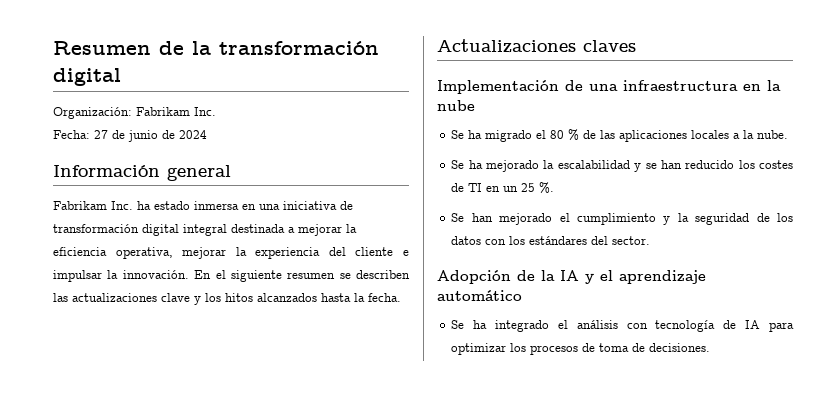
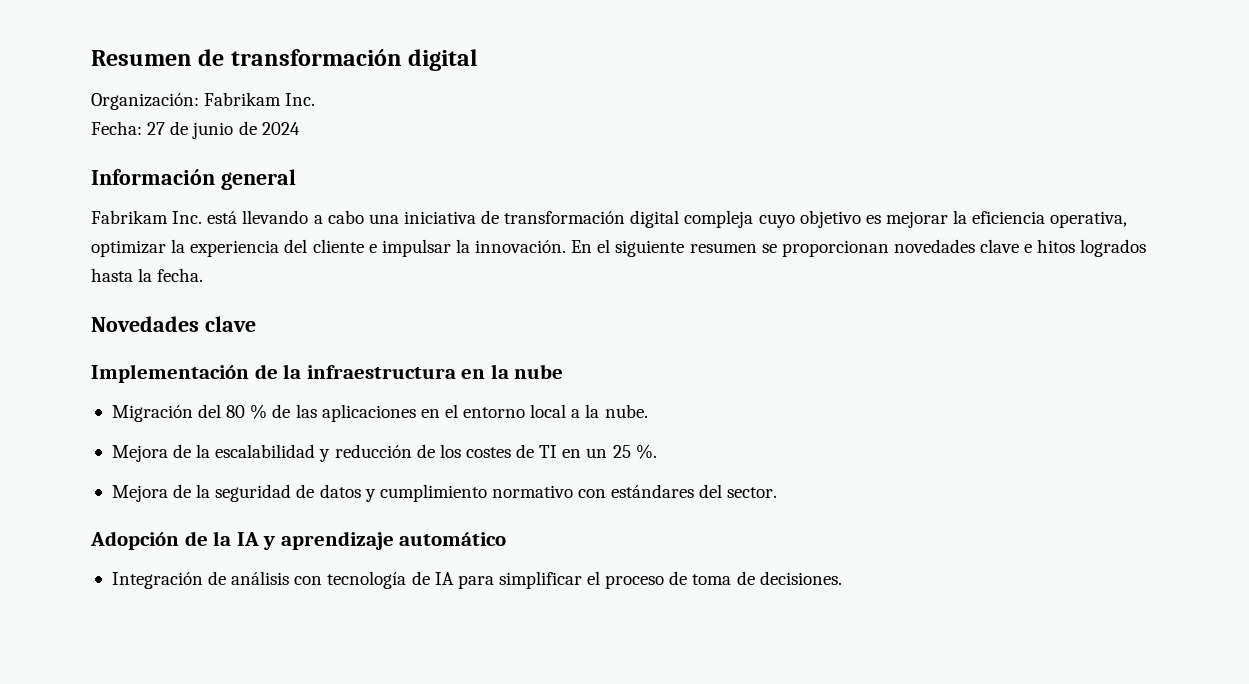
[192,41,211,55] la -> (225, 57) none
[137,201,256,210] ha estado inmersa en -> [207,210,364,224] está llevando a cabo
[183,224,295,236] integral destinada a -> [684,210,881,228] compleja cuyo objetivo es
[182,247,227,259] mejorar -> [91,240,166,257] optimizar
[356,270,410,279] [53,293,317,305] describen las actualizaciones clave y los hitos alcanzados -> [781,239,1147,257] proporcionan novedades clave e hitos logrados
[437,39,636,54] Actualizaciones claves -> [91,316,256,332] Novedades clave
[589,84,618,91] una -> [283,364,302,379] la
[451,130,547,142] Se ha migrado el -> [111,404,222,422] Migración del
[691,130,730,139] locales -> [420,404,567,418] en el entorno local
[451,160,735,172] Se ha mejorado la escalabilidad y se han reducido -> [111,444,435,462] Mejora de la escalabilidad y reducción de
[451,213,793,225] [451,236,526,245] Se han mejorado el cumplimiento y la seguridad de los datos con los -> [111,484,607,502] Mejora de la seguridad de datos y cumplimiento normativo con
[600,270,613,281] el -> (276, 543) none
[451,320,568,332] Se ha integrado el -> [111,571,227,589] Integración de
[451,343,579,355] optimizar los procesos -> [498,571,665,589] simplificar el proceso

